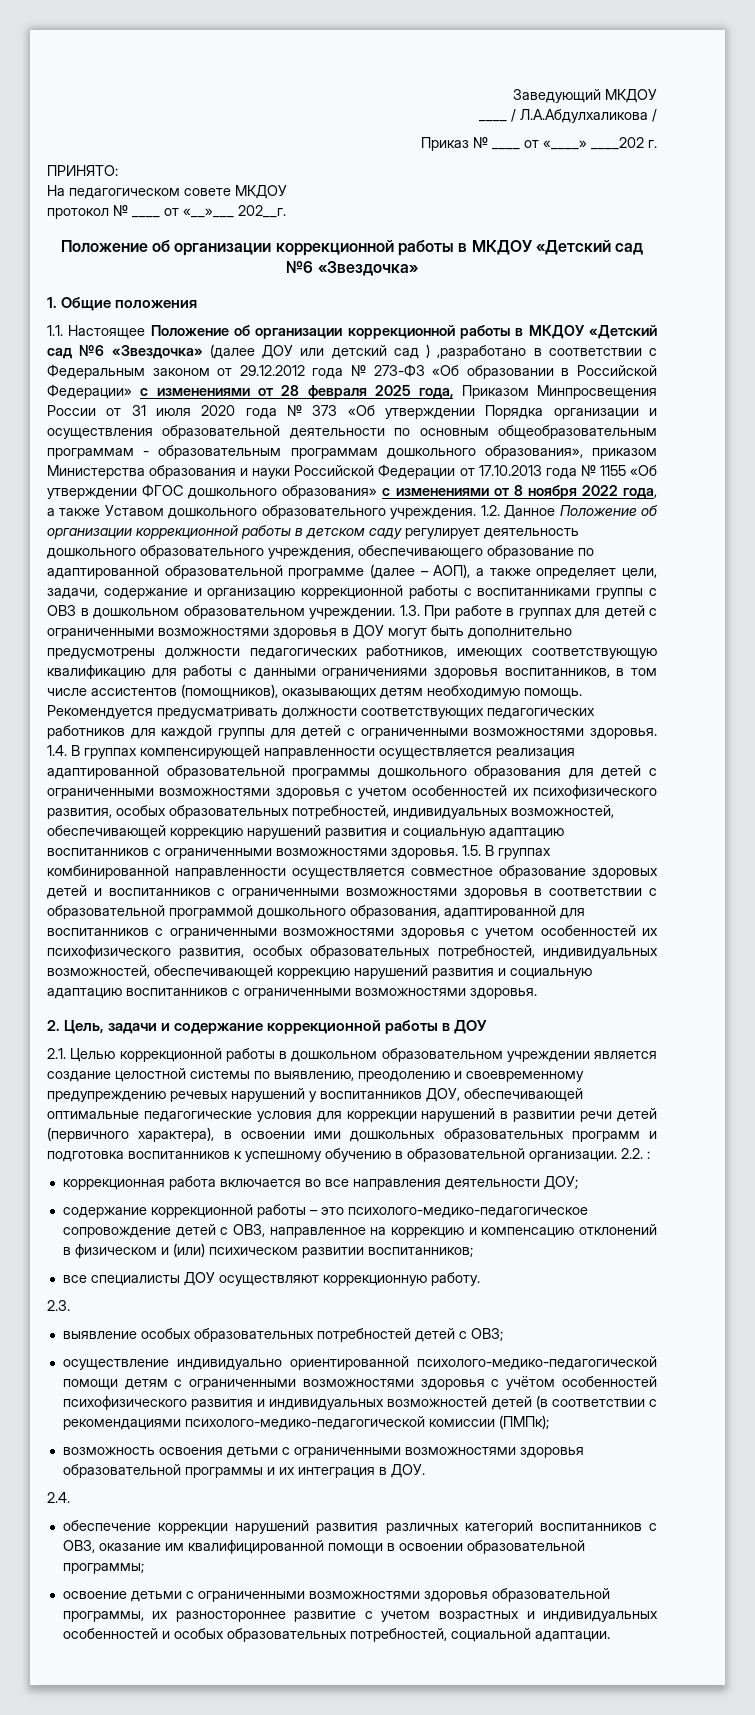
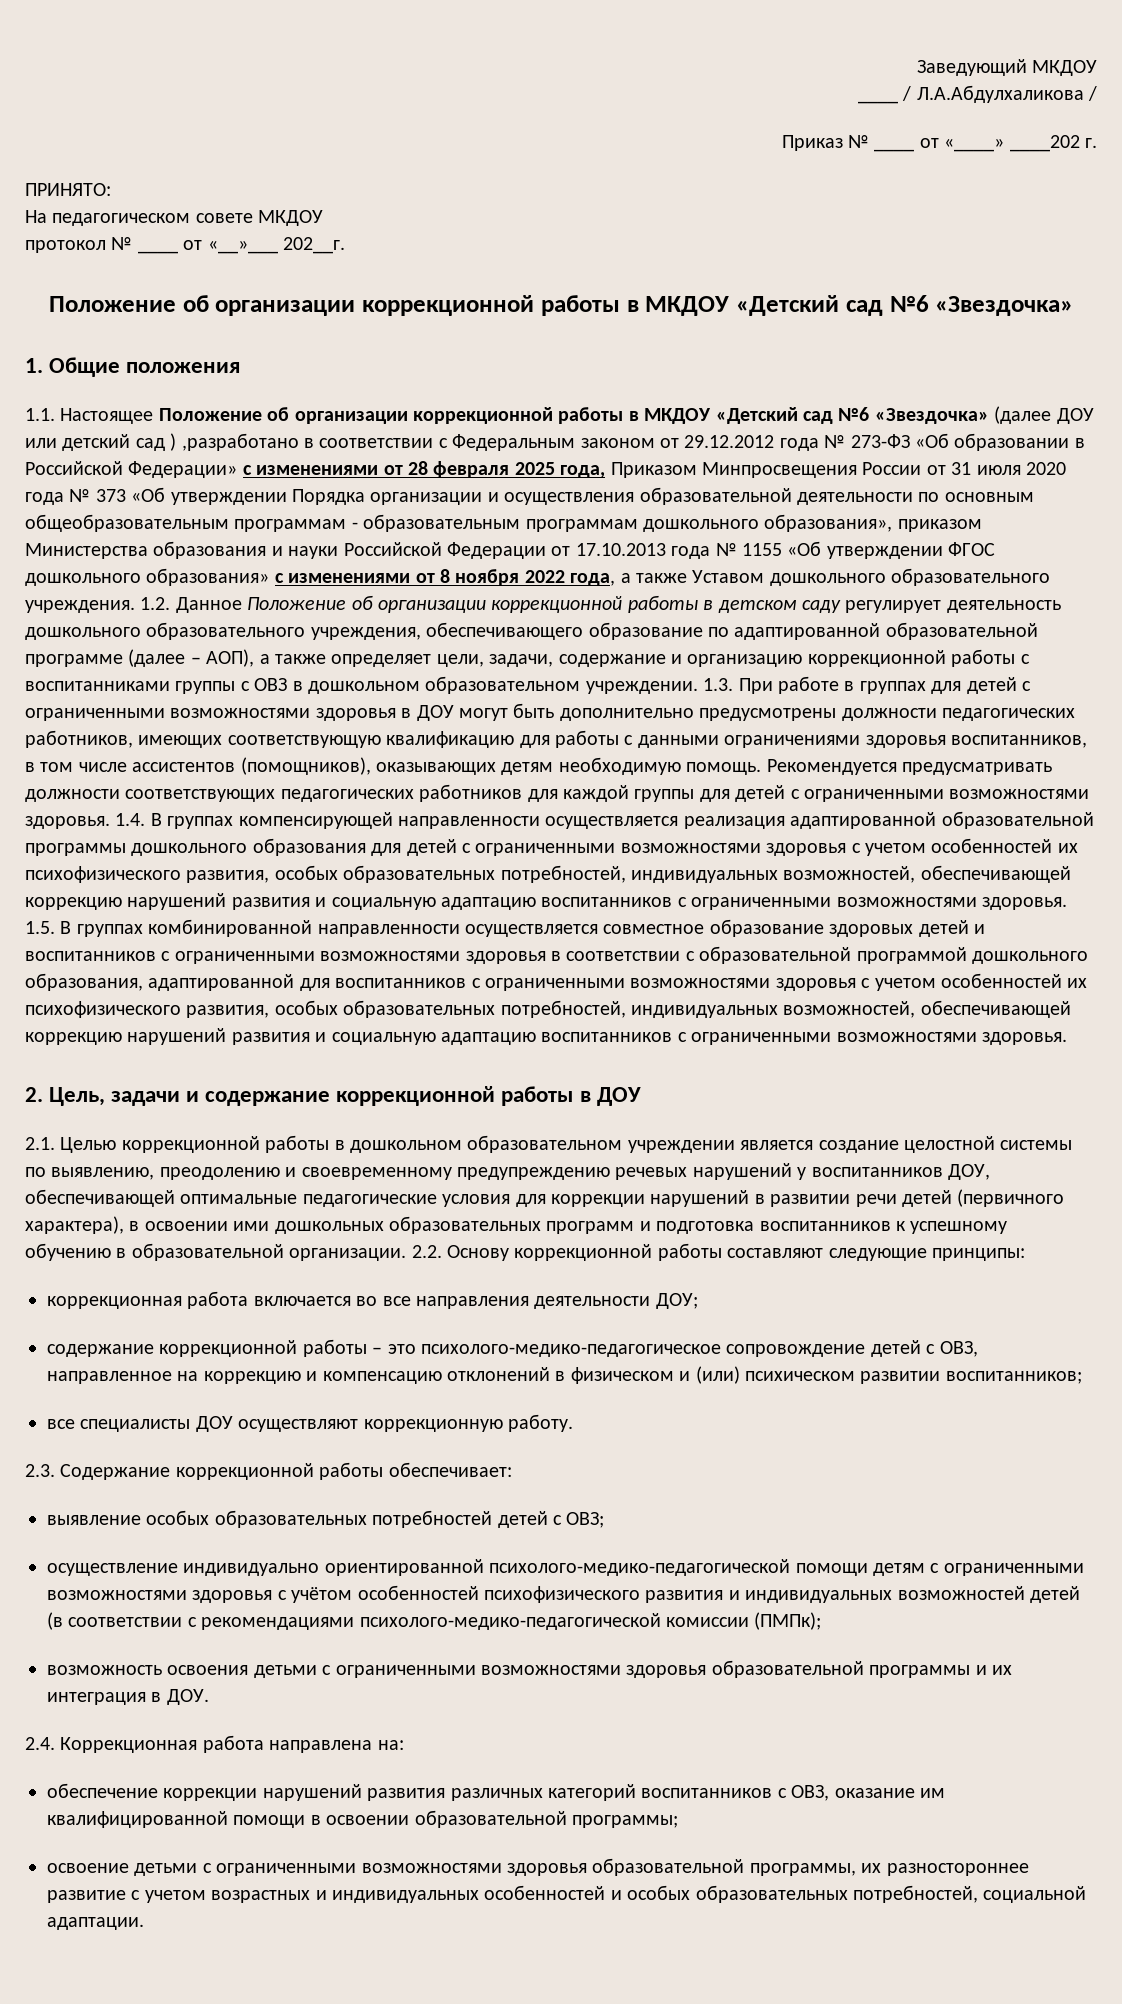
[647,1151,650,1159] : -> [446,1243,1025,1261] Основу коррекционной работы составляют следующие принципы:
(70, 1305) none -> [60,1462,512,1480] Содержание коррекционной работы обеспечивает:
(70, 1497) none -> [60,1735,404,1753] Коррекционная работа направлена на:

